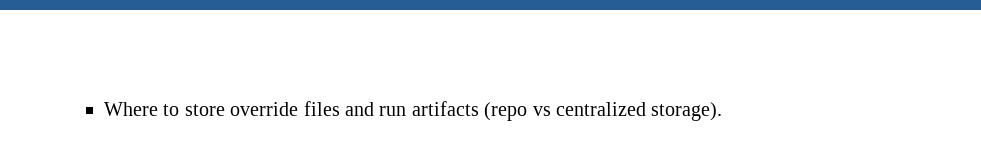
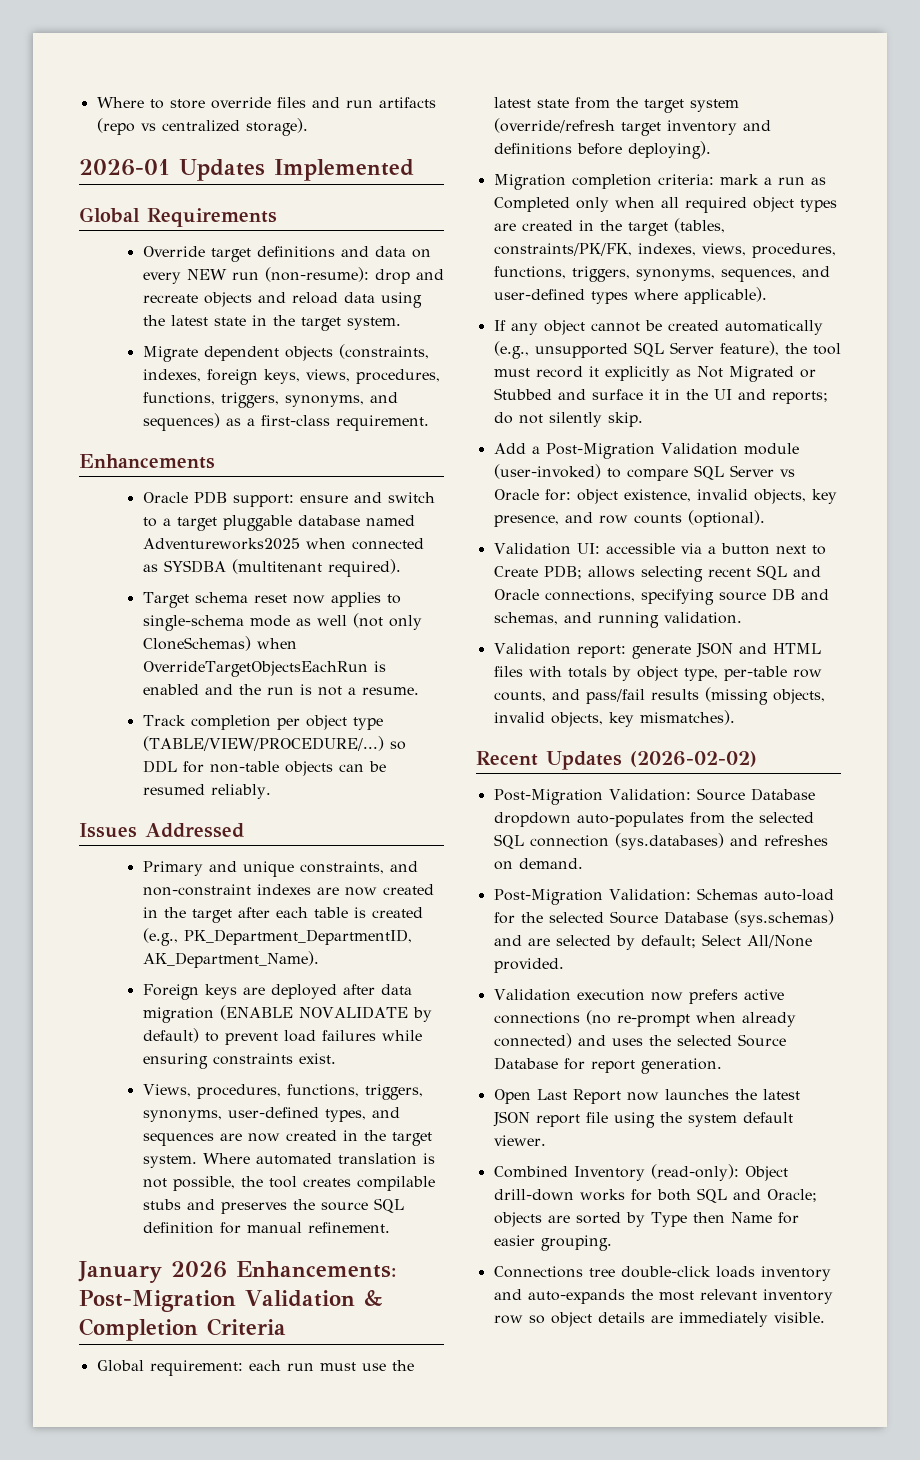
(723, 111) none -> [79,159,414,181] [79,207,277,227] [142,246,431,262] [142,267,444,284] [142,292,422,308] [142,315,401,331] [142,344,429,362] [142,369,440,385] [142,392,398,408] [142,413,429,431] [79,454,215,469] [142,491,435,507] [142,515,415,531] [142,538,424,550] [142,559,401,577] [142,592,401,608] [142,613,422,631] [142,636,297,651] [142,661,386,677] [142,684,419,696] [142,715,383,730] [142,736,406,751] [142,760,386,776] [142,784,271,799] [79,823,244,838] [142,861,418,877] [142,884,434,896] [142,907,423,923] [142,928,412,946] [142,951,319,968] [142,984,412,1000] [142,1005,432,1023] [142,1028,422,1045] [142,1053,336,1069] [142,1084,423,1100] [142,1107,400,1122] [142,1130,432,1146] [142,1153,435,1168] [142,1176,435,1191] [142,1198,404,1214] [142,1222,390,1234] [78,1261,397,1283] [79,1290,383,1312] [79,1318,286,1341] [96,1360,414,1376] [493,97,739,113] [493,118,771,136] [493,141,711,159] [493,174,826,190] [493,197,837,213] [493,218,725,236] [493,243,836,258] [493,266,830,282] [493,287,767,304] [493,320,823,335] [493,341,841,359] [493,366,816,382] [493,388,828,404] [493,412,643,427] [493,443,799,459] [493,464,795,481] [493,489,837,504] [493,510,765,527] [493,543,826,555] [493,565,821,582] [493,588,829,605] [493,612,742,628] [493,642,821,659] [493,666,822,681] [493,687,825,705] [493,710,735,727] [476,751,757,770] [493,788,815,805] [493,812,814,827] [493,833,828,850] [493,858,583,870] [493,888,834,905] [493,910,834,927] [493,934,812,950] [493,958,564,973] [493,989,784,1004] [493,1010,796,1027] [493,1033,786,1048] [493,1057,722,1074] [493,1089,800,1104] [492,1111,793,1128] [493,1135,546,1146] [493,1164,788,1181] [493,1188,817,1203] [493,1212,799,1227] [493,1235,612,1251] [493,1266,831,1281] [493,1289,833,1304] [493,1312,825,1327] // 2026-01 Updates Implemented // Global Requirements // Override target definitions and data on every NEW run (non-resume): drop and recreate objects and reload data using the latest state in the target system. // Migrate dependent objects (constraints, indexes, foreign keys, views, procedures, functions, triggers, synonyms, and sequences) as a first-class requirement. // Enhancements // Oracle PDB support: ensure and switch to a target pluggable database named Adventureworks2025 when connected as SYSDBA (multitenant required). // Target schema reset now applies to single-schema mode as well (not only CloneSchemas) when OverrideTargetObjectsEachRun is enabled and the run is not a resume. // Track completion per object type (TABLE/VIEW/PROCEDURE/...) so DDL for non-table objects can be resumed reliably. // Issues Addressed // Primary and unique constraints, and non-constraint indexes are now created in the target after each table is created (e.g., PK_Department_DepartmentID, AK_Department_Name). // Foreign keys are deployed after data migration (ENABLE NOVALIDATE by default) to prevent load failures while ensuring constraints exist. // Views, procedures, functions, triggers, synonyms, user-defined types, and sequences are now created in the target system. Where automated translation is not possible, the tool creates compilable stubs and preserves the source SQL definition for manual refinement. // January 2026 Enhancements: Post-Migration Validation & Completion Criteria // Global requirement: each run must use the latest state from the target system (override/refresh target inventory and definitions before deploying). // Migration completion criteria: mark a run as Completed only when all required object types are created in the target (tables, constraints/PK/FK, indexes, views, procedures, functions, triggers, synonyms, sequences, and user-defined types where applicable). // If any object cannot be created automatically (e.g., unsupported SQL Server feature), the tool must record it explicitly as Not Migrated or Stubbed and surface it in the UI and reports; do not silently skip. // Add a Post-Migration Validation module (user-invoked) to compare SQL Server vs Oracle for: object existence, invalid objects, key presence, and row counts (optional). // Validation UI: accessible via a button next to Create PDB; allows selecting recent SQL and Oracle connections, specifying source DB and schemas, and running validation. // Validation report: generate JSON and HTML files with totals by object type, per-table row counts, and pass/fail results (missing objects, invalid objects, key mismatches). // Recent Updates (2026-02-02) // Post-Migration Validation: Source Database dropdown auto-populates from the selected SQL connection (sys.databases) and refreshes on demand. // Post-Migration Validation: Schemas auto-load for the selected Source Database (sys.schemas) and are selected by default; Select All/None provided. // Validation execution now prefers active connections (no re-prompt when already connected) and uses the selected Source Database for report generation. // Open Last Report now launches the latest JSON report file using the system default viewer. // Combined Inventory (read-only): Object drill-down works for both SQL and Oracle; objects are sorted by Type then Name for easier grouping. // Connections tree double-click loads inventory and auto-expands the most relevant inventory row so object details are immediately visible.

